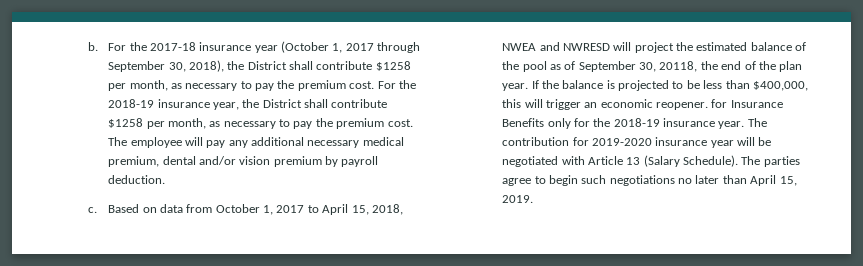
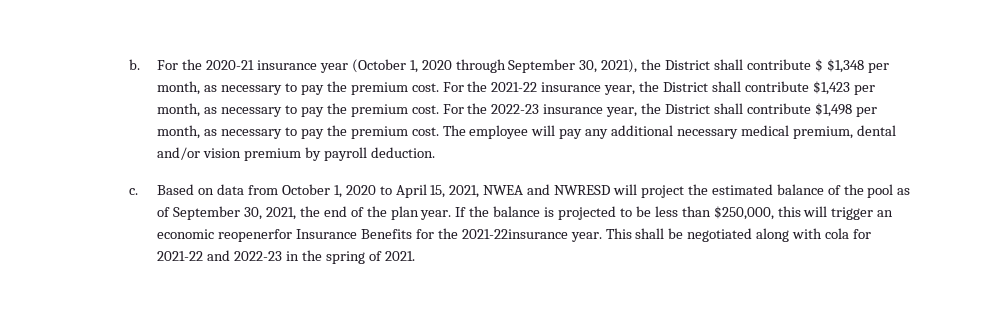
[149,42,196,51] 2017-18 -> [206,60,255,70] 2020-21
[345,43,374,51] 2017 -> [421,60,452,70] 2020
[188,60,411,72] 2018), the District shall contribute $1258 -> [601,59,864,73] 2021), the District shall contribute $ $1,348
[108,99,388,110] [108,118,144,128] 2018-19 insurance year, the District shall contribute $1258 -> [491,81,875,95] [157,103,852,117] 2021-22 insurance year, the District shall contribute $1,423 per month, as necessary to pay the premium cost. For the 2022-23 insurance year, the District shall contribute $1,498
[276,205,305,213] 2017 -> [345,185,376,195] 2020
[371,204,403,215] 2018, -> [449,185,480,198] 2021,
[659,61,698,72] 20118, -> [265,207,296,220] 2021,
[752,81,808,91] $400,000, -> [713,206,774,220] $250,000,
[656,99,728,110] reopener. for -> [218,229,293,242] reopenerfor
[547,118,571,129] only -> (412, 234) none
[613,118,767,129] [502,137,772,148] [502,155,800,167] [502,175,797,186] [502,195,534,203] 2018-19 insurance year. The contribution for 2019-2020 insurance year will be negotiated with Article 13 (Salary Schedule). The parties agree to begin such negotiations no later than April 15, 2019. -> [461,228,871,242] [157,250,415,264] 2021-22insurance year. This shall be negotiated along with cola for 2021-22 and 2022-23 in the spring of 2021.

